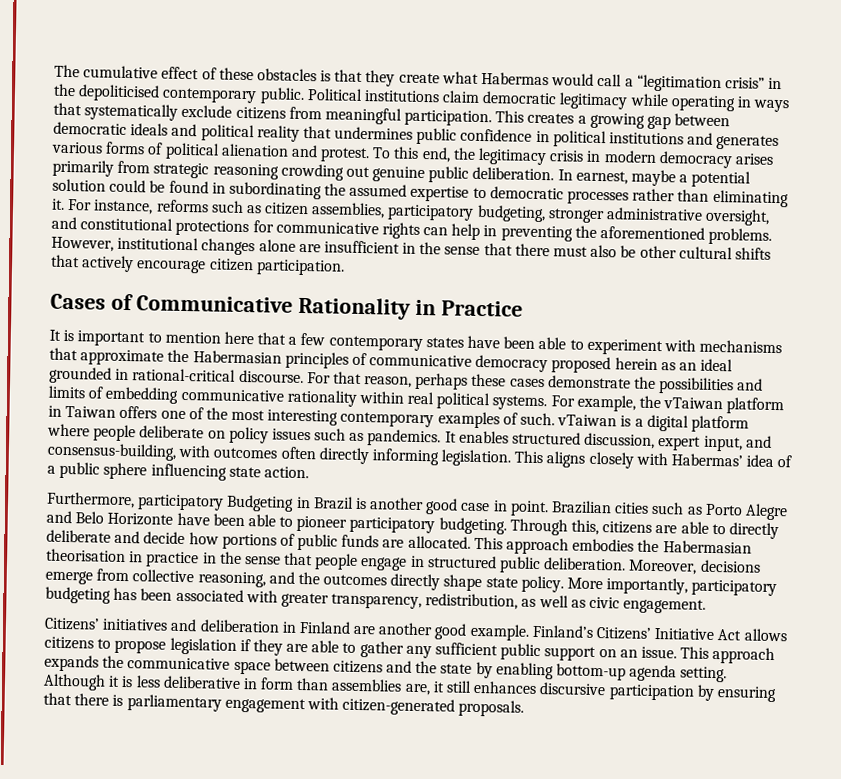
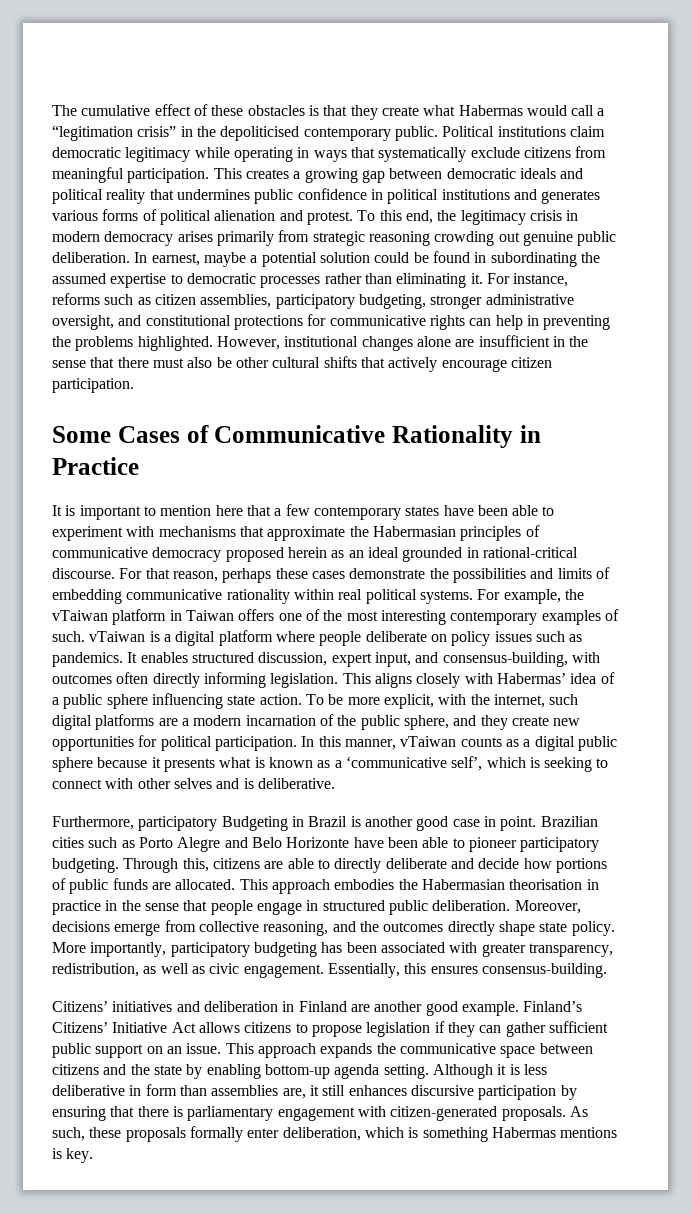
[600,226,773,245] aforementioned problems. -> [75,336,213,351] problems highlighted.
(345, 267) none -> [52,426,111,443] Some
(309, 472) none -> [305,694,579,709] [52,714,581,730] [52,735,617,751] [52,756,609,772] [52,778,335,789] To be more explicit, with the internet, such digital platforms are a modern incarnation of the public sphere, and they create new opportunities for political participation. In this manner, vTaiwan counts as a digital public sphere because it presents what is known as a ‘communicative self’, which is seeking to connect with other selves and is deliberative.
(707, 606) none -> [327,963,607,978] Essentially, this ensures consensus-building.
[286,640,432,659] are able to gather any -> [479,1022,546,1037] can gather
(525, 708) none -> [569,1106,588,1117] [52,1126,618,1142] [52,1148,94,1163] As such, these proposals formally enter deliberation, which is something Habermas mentions is key.

